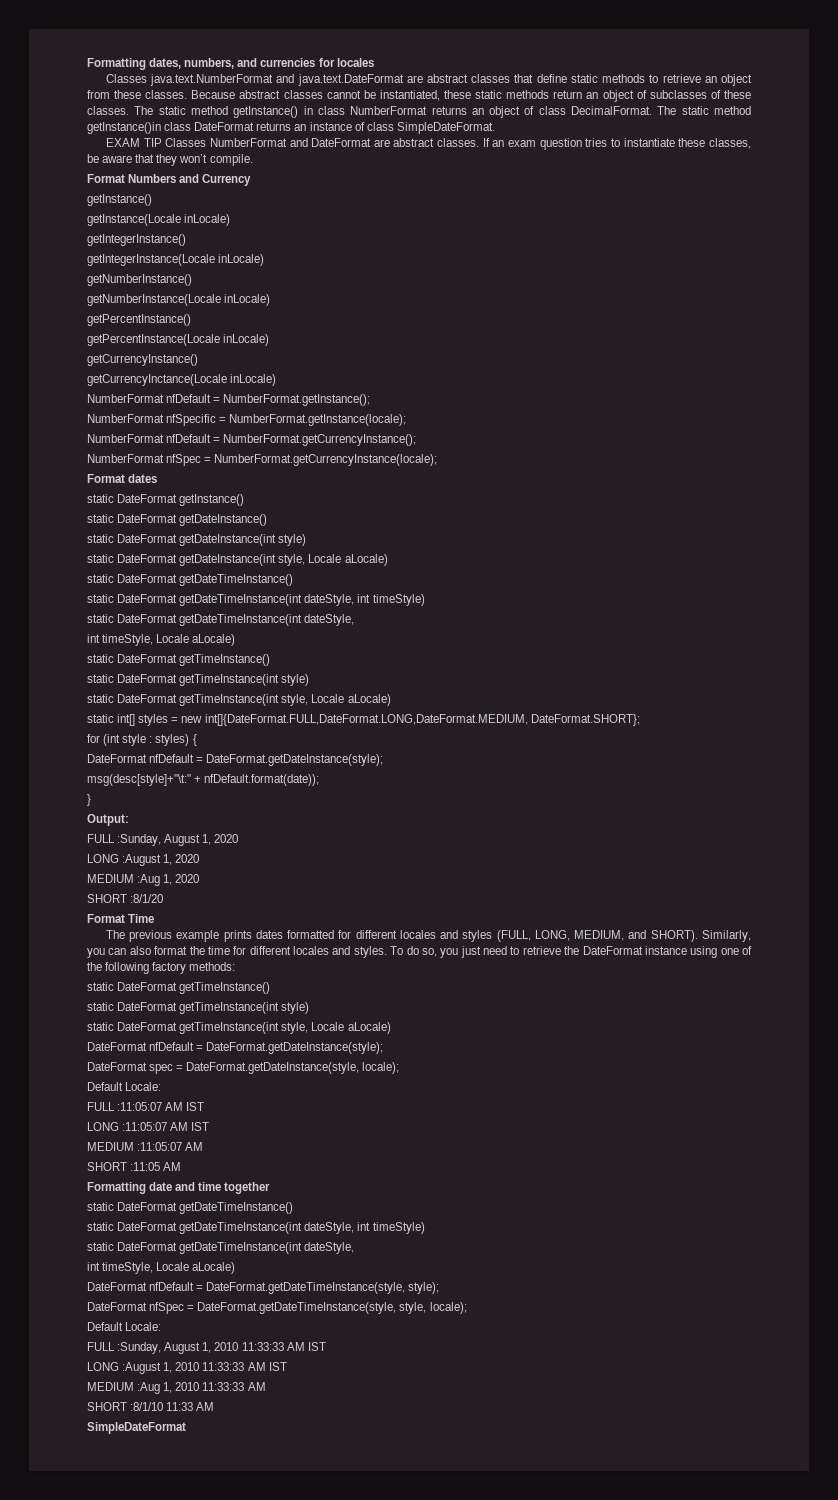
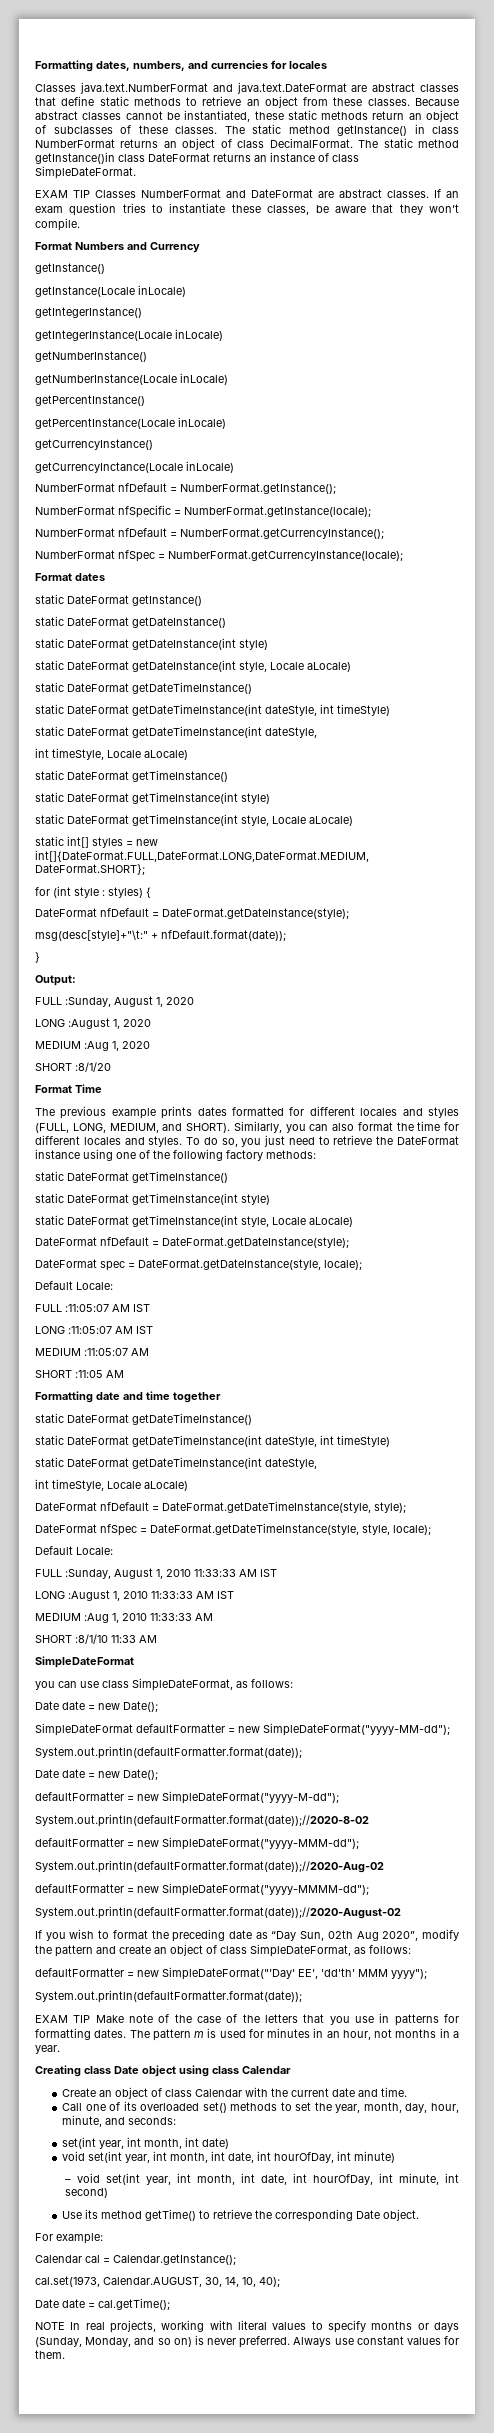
(186, 1428) none -> [35,1678,293,1691] [35,1701,158,1712] [35,1723,450,1736] [35,1746,302,1759] [35,1769,158,1780] [35,1791,339,1804] [35,1814,369,1827] [35,1837,359,1850] [35,1860,384,1873] [35,1883,369,1896] [35,1906,401,1919] [35,1929,460,1942] [35,1944,411,1957] [35,1967,427,1980] [35,1990,302,2003] [35,2013,459,2026] [35,2028,459,2041] [35,2045,60,2054] [35,2065,291,2077] [62,2087,408,2099] [62,2101,460,2113] [62,2115,177,2127] [62,2137,230,2149] [62,2151,396,2163] [64,2173,459,2185] [64,2188,108,2198] [62,2209,420,2222] [35,2233,103,2244] [35,2254,236,2265] [35,2276,280,2287] [35,2298,170,2310] [35,2320,459,2333] [35,2335,460,2348] [35,2350,65,2359] // you can use class SimpleDateFormat, as follows: // Date date = new Date(); // SimpleDateFormat defaultFormatter = new SimpleDateFormat("yyyy-MM-dd"); // System.out.println(defaultFormatter.format(date)); // Date date = new Date(); // defaultFormatter = new SimpleDateFormat("yyyy-M-dd"); // System.out.println(defaultFormatter.format(date));//2020-8-02 // defaultFormatter = new SimpleDateFormat("yyyy-MMM-dd"); // System.out.println(defaultFormatter.format(date));//2020-Aug-02 // defaultFormatter = new SimpleDateFormat("yyyy-MMMM-dd"); // System.out.println(defaultFormatter.format(date));//2020-August-02 // If you wish to format the preceding date as “Day Sun, 02th Aug 2020”, modify the pattern and create an object of class SimpleDateFormat, as follows: // defaultFormatter = new SimpleDateFormat("'Day' EE', 'dd'th' MMM yyyy"); // System.out.println(defaultFormatter.format(date)); // EXAM TIP Make note of the case of the letters that you use in patterns for formatting dates. The pattern m is used for minutes in an hour, not months in a year. // Creating class Date object using class Calendar // Create an object of class Calendar with the current date and time. // Call one of its overloaded set() methods to set the year, month, day, hour, minute, and seconds: // set(int year, int month, int date) // void set(int year, int month, int date, int hourOfDay, int minute) // – void set(int year, int month, int date, int hourOfDay, int minute, int second) // Use its method getTime() to retrieve the corresponding Date object. // For example: // Calendar cal = Calendar.getInstance(); // cal.set(1973, Calendar.AUGUST, 30, 14, 10, 40); // Date date = cal.getTime(); // NOTE In real projects, working with literal values to specify months or days (Sunday, Monday, and so on) is never preferred. Always use constant values for them.

